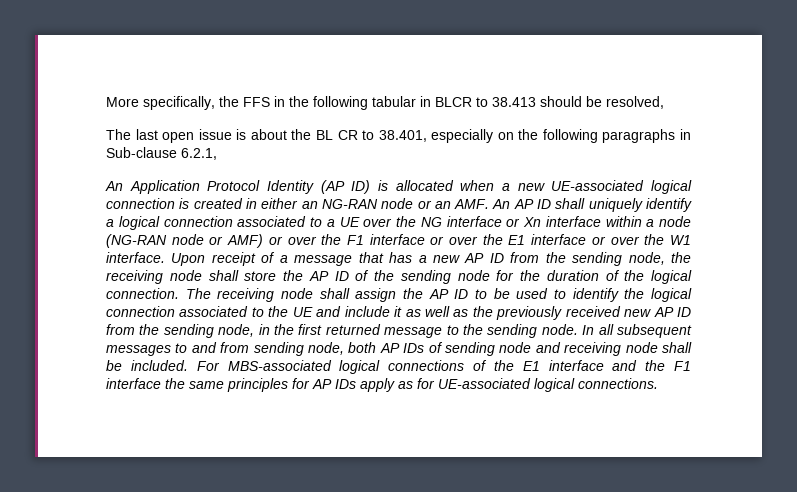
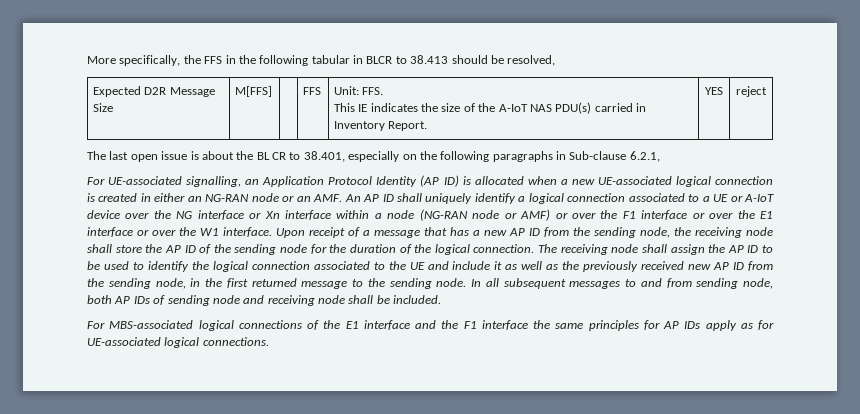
(664, 102) none -> [92,86,215,97] [92,103,113,112] [234,86,272,97] [302,87,321,95] [333,86,384,95] [333,102,647,114] [333,121,428,131] [705,87,723,95] [736,86,767,97] // Expected D2R Message Size | M[FFS] | | FFS | Unit: FFS. // This IE indicates the size of the A-IoT NAS PDU(s) carried in Inventory Report. | YES | reject
[105,181,123,191] An -> [87,176,260,187] For UE-associated signalling, an
(360, 222) none -> [730,194,775,202] [87,210,120,219] or A-IoT device
(188, 365) none -> (442, 299) //

